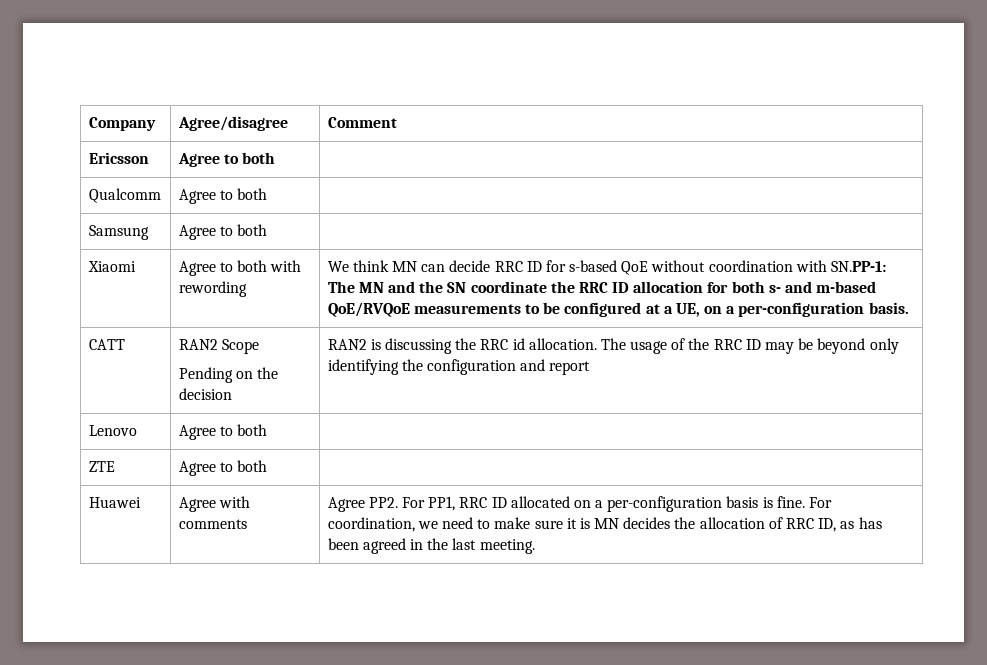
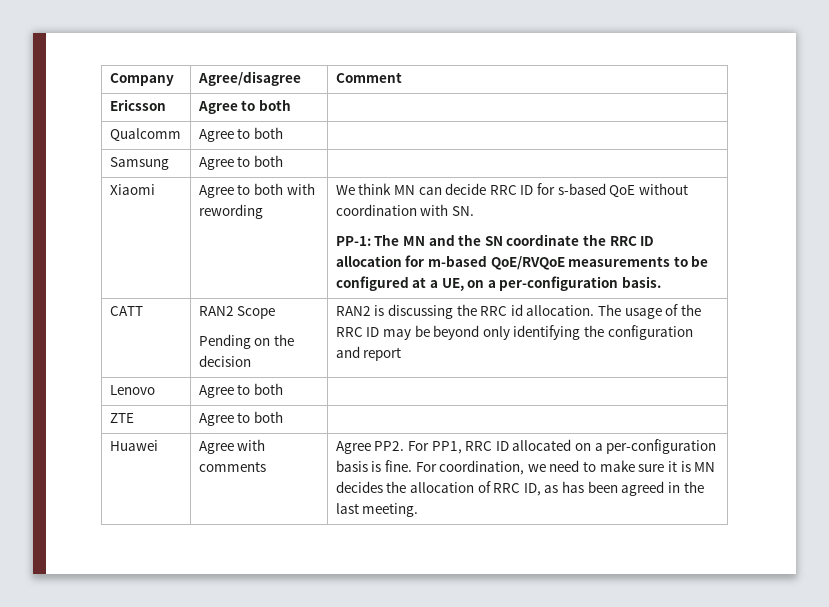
[830,261,886,272] SN.PP-1: -> [451,206,474,216] [335,236,371,246] SN. // PP-1:
[731,281,812,293] both s- and -> (425, 261) none

